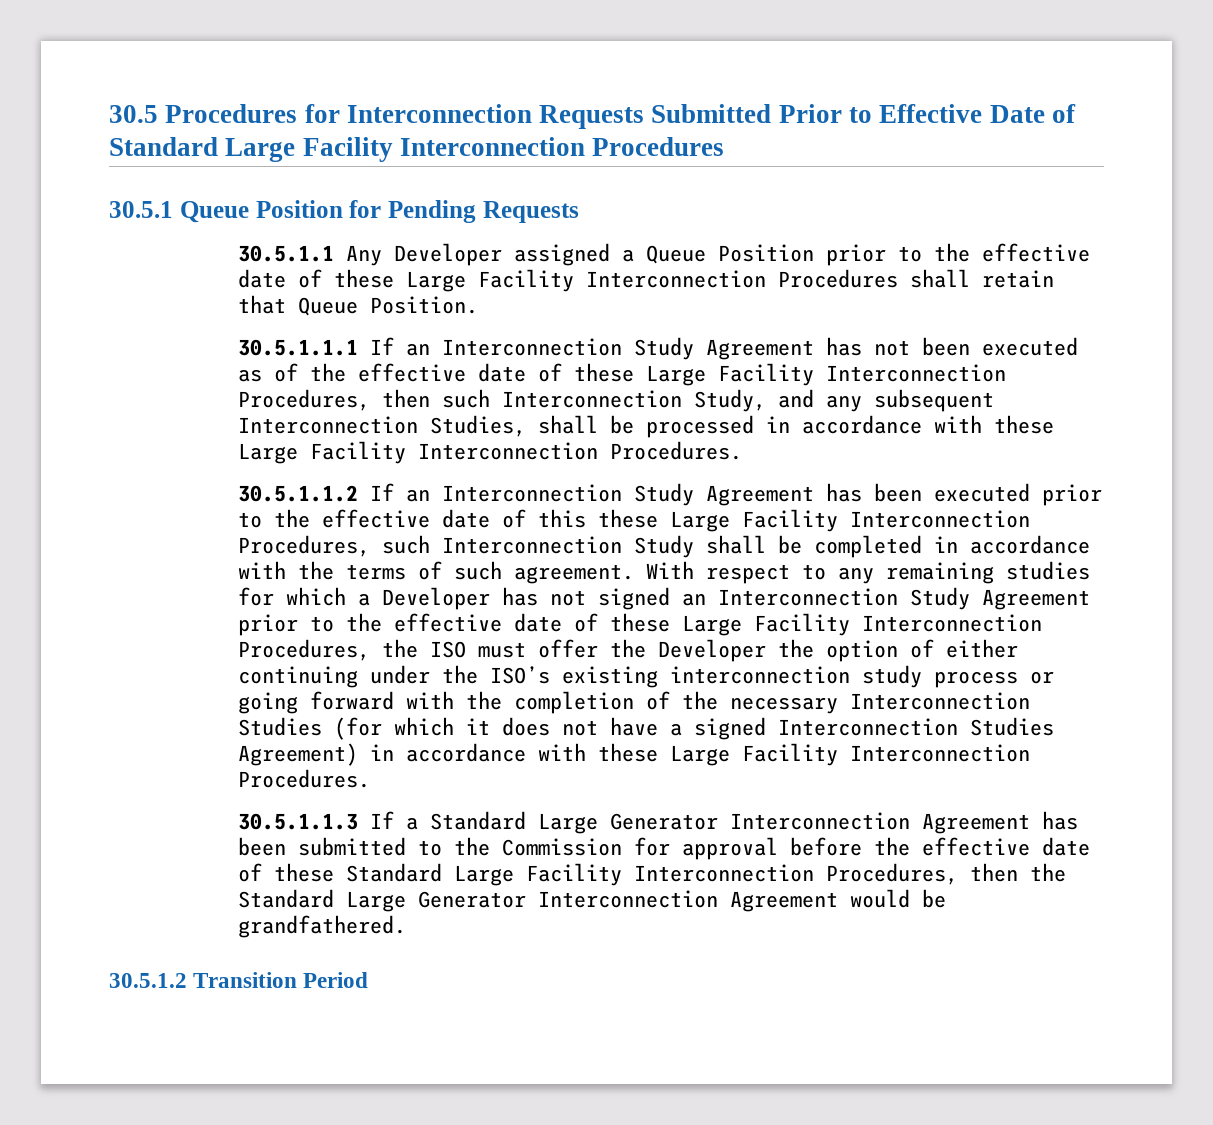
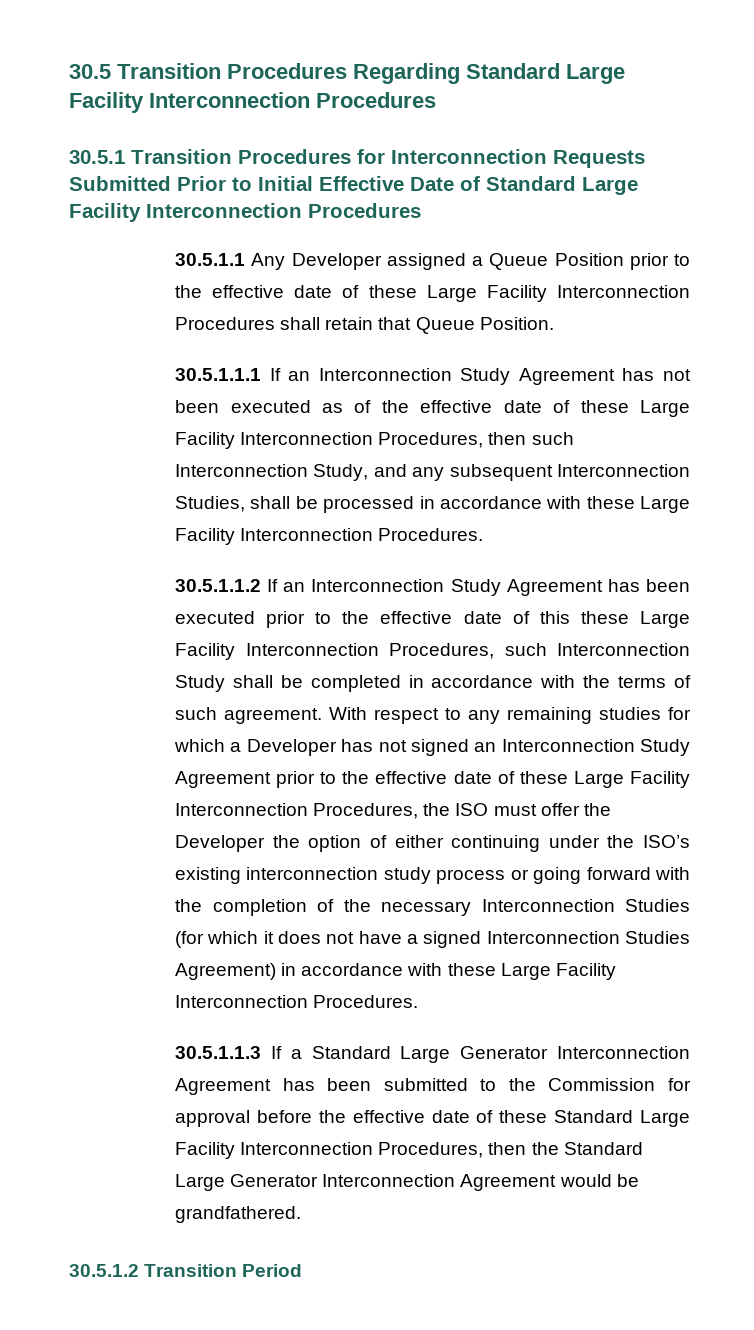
(158, 114) none -> [117,63,625,84] [69,92,436,113] [69,149,232,164] Transition Procedures Regarding Standard Large Facility Interconnection Procedures // 30.5.1 Transition
(873, 115) none -> [258,176,313,191] Initial
[109,200,579,223] // 30.5.1 Queue Position for Pending Requests -> (421, 210) none

